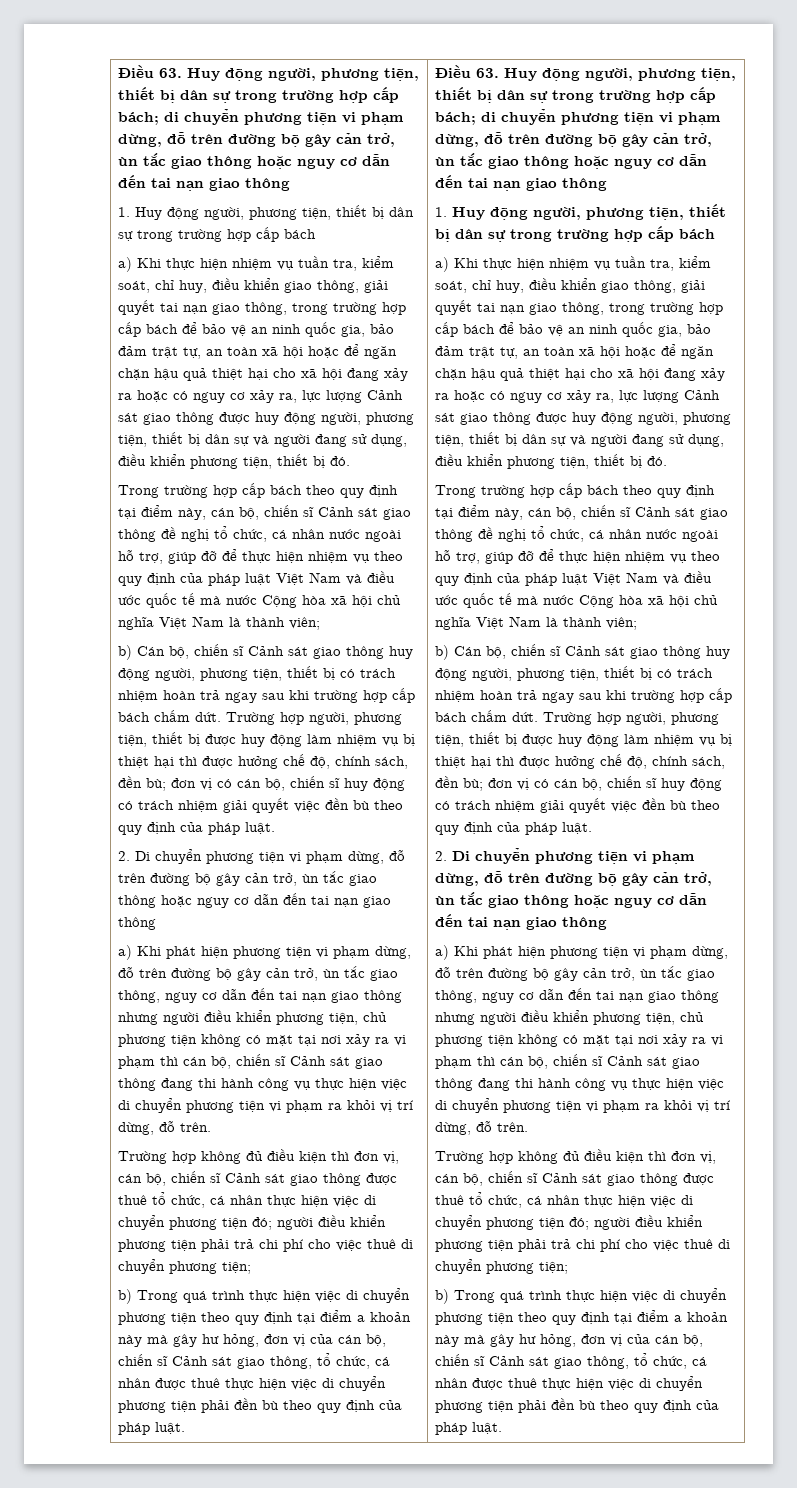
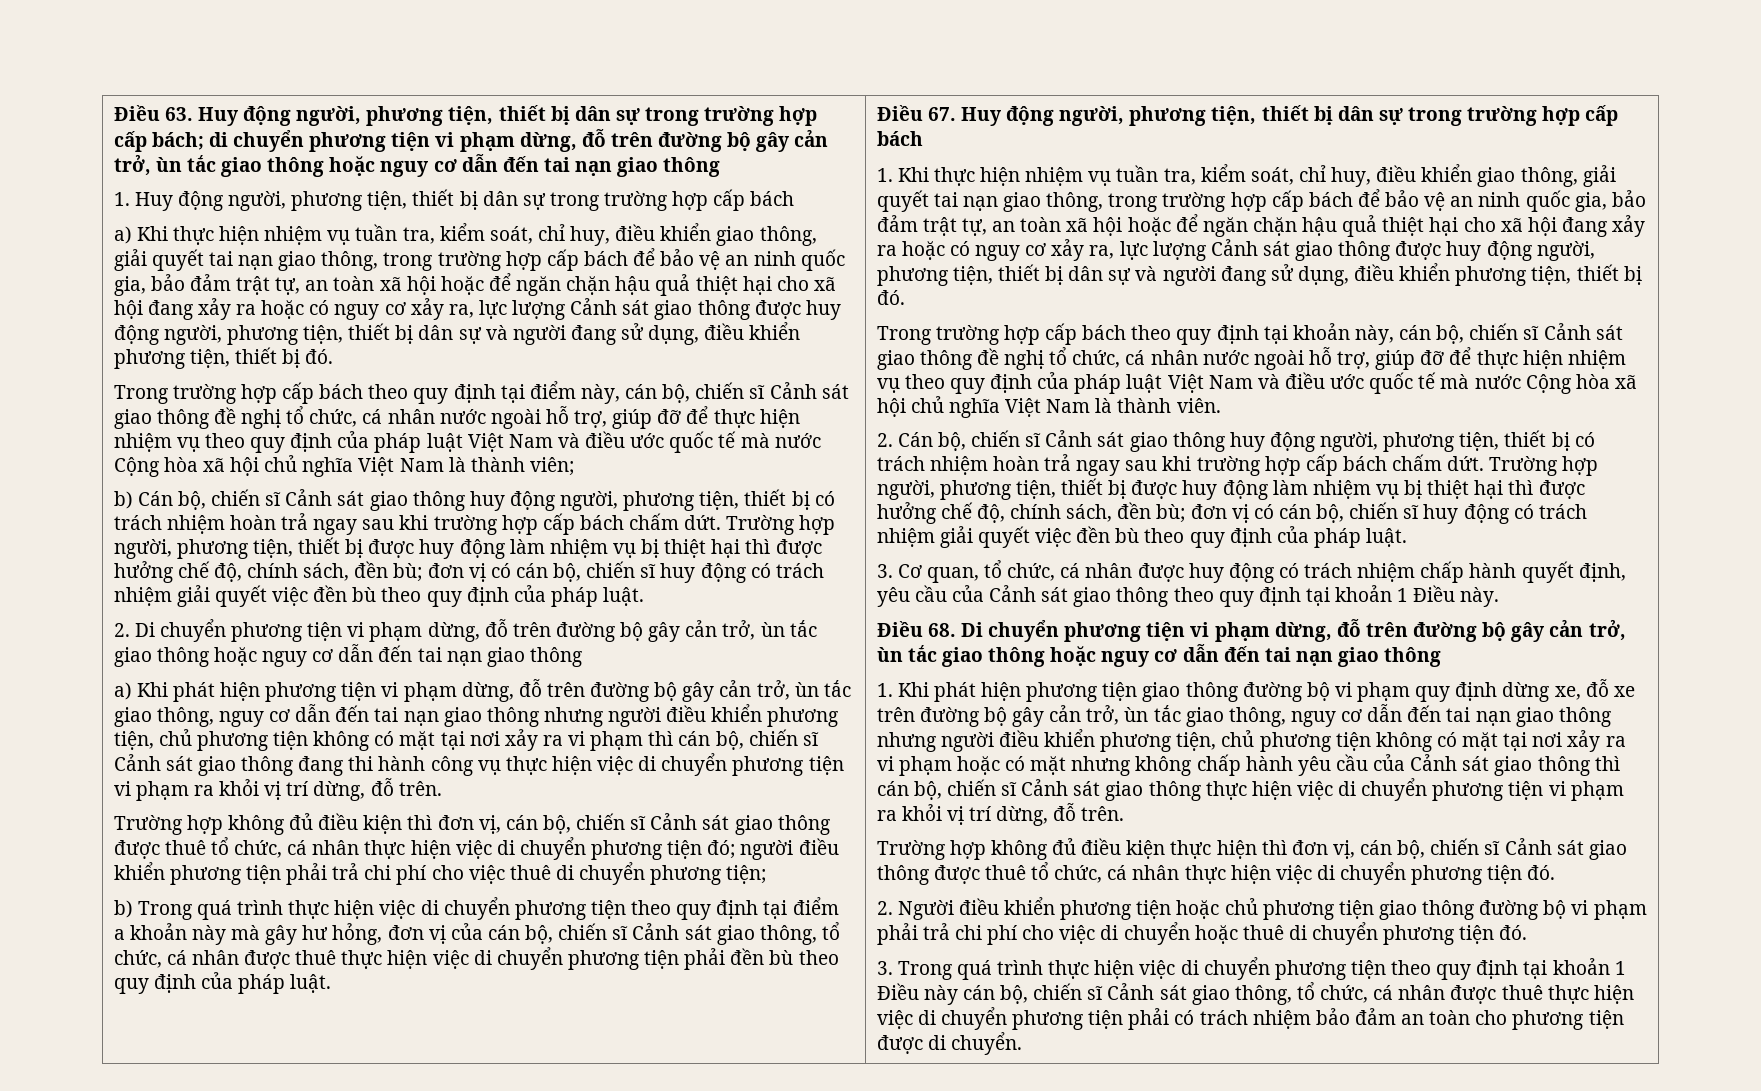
[476,68,737,81] [435,87,717,103] [435,109,722,125] [435,132,713,147] [435,153,708,169] [435,175,608,191] [435,207,448,217] 63. Huy động người, phương tiện, thiết bị dân sự trong trường hợp cấp bách; di chuyển phương tiện vi phạm dừng, đỗ trên đường bộ gây cản trở, ùn tắc giao thông hoặc nguy cơ dẫn đến tai nạn giao thông // 1. -> [927,107,956,121] 67.
[435,257,450,272] a) -> [876,168,893,182] 1.
[458,505,491,517] điểm -> [1292,323,1350,340] khoản
[606,617,638,630] [435,645,450,660] viên; // b) -> [1176,398,1221,413] [876,433,893,447] viên. // 2.
[435,851,448,861] 2. -> [876,560,1626,583] [876,585,1500,607] [876,621,956,637] 3. Cơ quan, tổ chức, cá nhân được huy động có trách nhiệm chấp hành quyết định, yêu cầu của Cảnh sát giao thông theo quy định tại khoản 1 Điều này. // Điều 68.
[435,945,729,960] [435,967,452,978] a) Khi phát hiện phương tiện vi phạm dừng, đỗ -> [876,679,1635,702] 1. Khi phát hiện phương tiện giao thông đường bộ vi phạm quy định dừng xe, đỗ xe
[477,1054,701,1069] [435,1078,629,1091] thì cán bộ, chiến sĩ Cảnh sát giao thông đang thi hành công vụ -> [956,754,1620,776] [876,779,1201,801] hoặc có mặt nhưng không chấp hành yêu cầu của Cảnh sát giao thông thì cán bộ, chiến sĩ Cảnh sát giao thông
(645, 1157) none -> [1170,840,1257,859] thực hiện
[569,1215,704,1230] [435,1239,731,1252] [435,1259,569,1274] [435,1289,450,1304] đó; người điều khiển phương tiện phải trả chi phí cho việc thuê di chuyển phương tiện; // b) -> [1527,865,1556,880] [876,897,1647,920] [876,922,1528,945] [876,961,893,975] đó. // 2. Người điều khiển phương tiện hoặc chủ phương tiện giao thông đường bộ vi phạm phải trả chi phí cho việc di chuyển hoặc thuê di chuyển phương tiện đó. // 3.
[637,1310,729,1322] [435,1334,651,1347] điểm a khoản này mà gây hư hỏng, đơn vị của -> [1552,958,1626,975] [876,983,958,1005] khoản 1 Điều này
[551,1398,720,1413] [435,1422,503,1435] đền bù theo quy định của pháp luật. -> [1174,1008,1624,1030] [876,1032,1022,1055] có trách nhiệm bảo đảm an toàn cho phương tiện được di chuyển.

